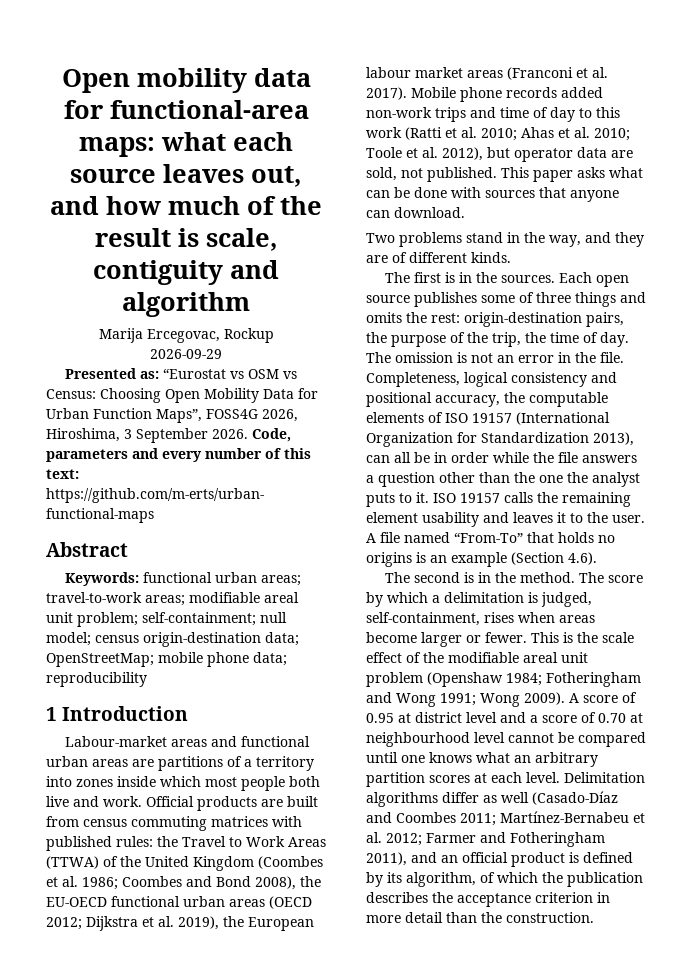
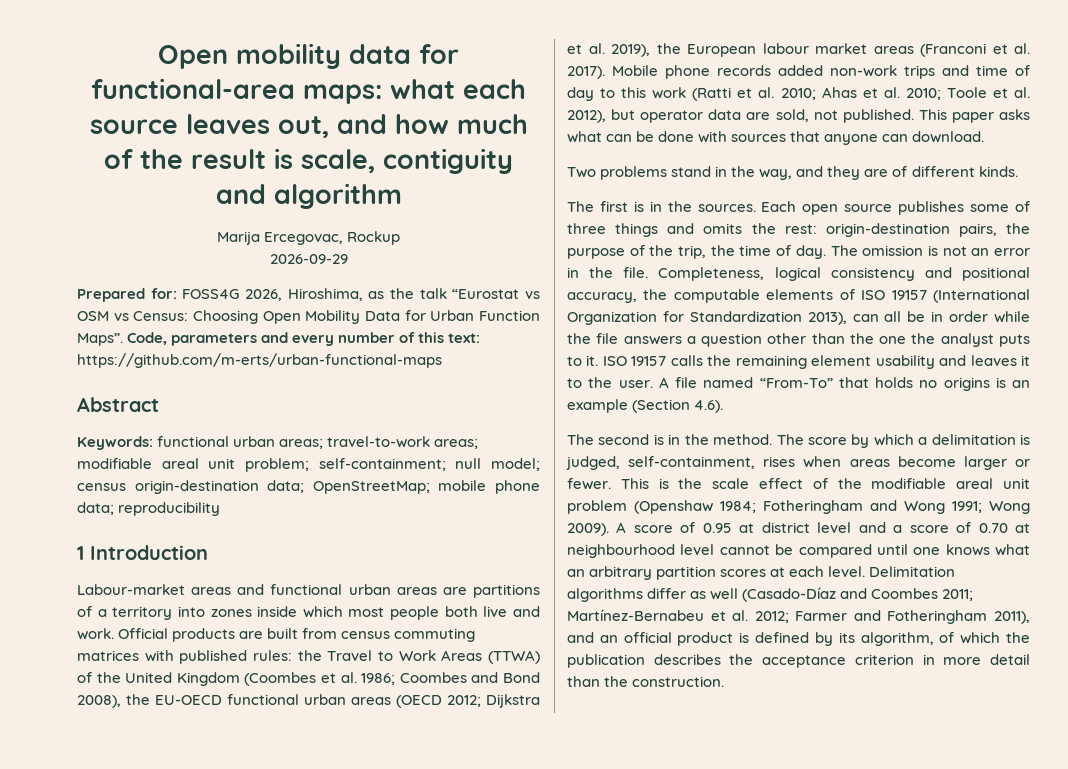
[65,368,160,379] Presented as: -> [77,288,447,302] Prepared for: FOSS4G 2026, Hiroshima, as the talk
[156,409,298,423] [46,428,248,443] Maps”, FOSS4G 2026, Hiroshima, 3 September 2026. -> [77,333,123,346] Maps”.

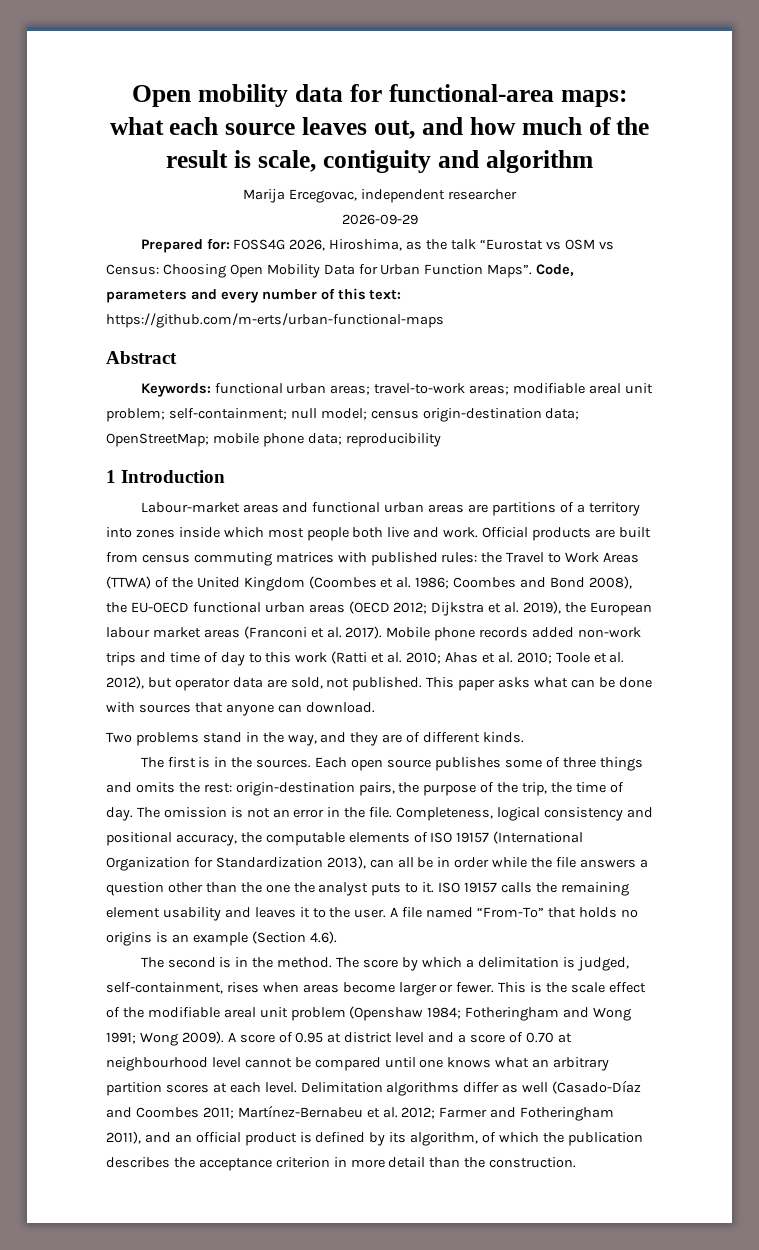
[347,231,401,245] Rockup -> [360,189,517,203] independent researcher

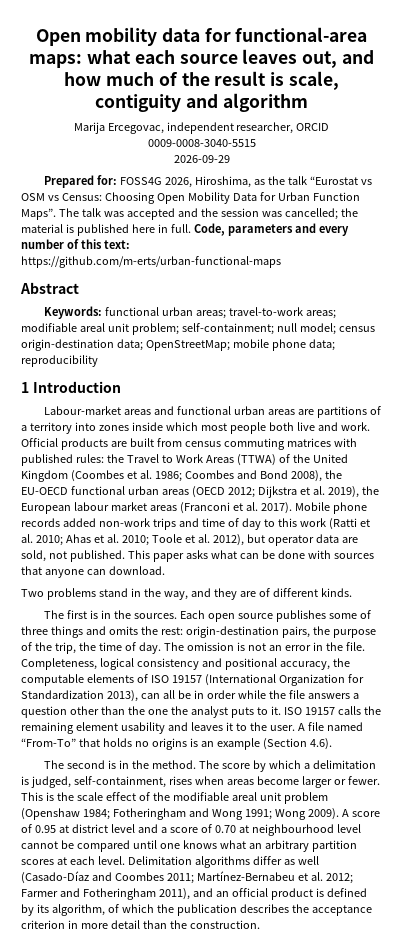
[447,189,517,200] researcher -> [236,122,330,134] [147,139,256,147] researcher, ORCID 0009-0008-3040-5515
(533, 271) none -> [58,208,358,220] [21,224,191,236] The talk was accepted and the session was cancelled; the material is published here in full.

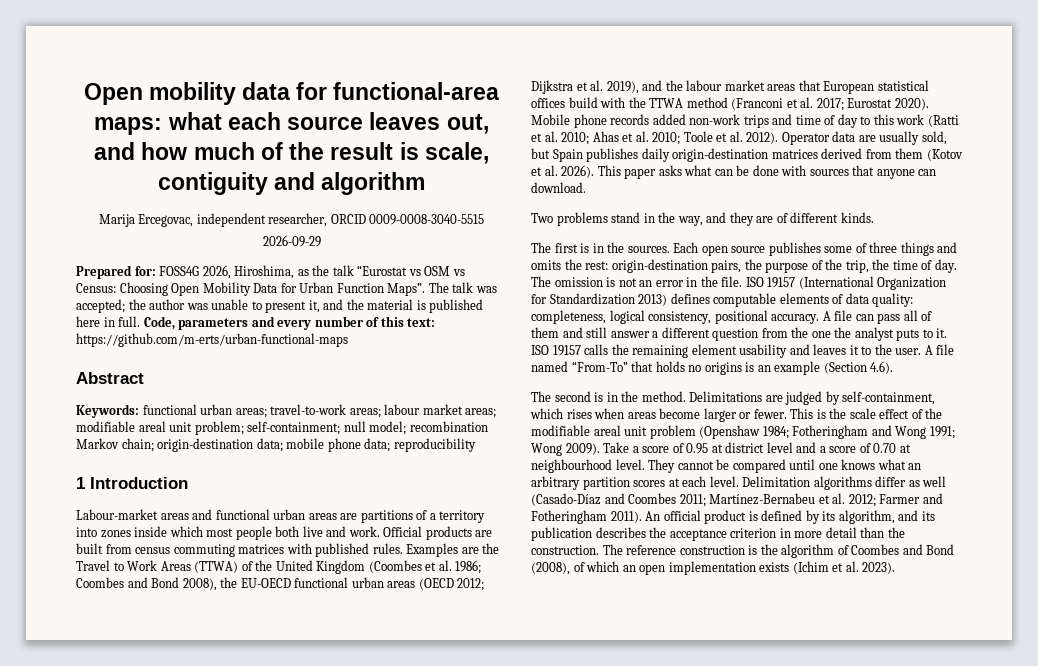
[126,208,338,220] accepted and the session was cancelled; -> [76,299,344,313] accepted; the author was unable to present it, and
(337, 314) none -> [384,404,497,418] labour market areas;
[338,326,375,332] census -> [409,421,488,432] [76,438,154,452] recombination Markov chain;
[145,340,230,351] OpenStreetMap; -> (283, 445) none
[75,454,104,463] rules: -> [372,543,479,557] rules. Examples are
[361,486,379,495] [21,503,71,514] the European -> [642,80,683,91] and the
[179,502,292,514] (Franconi et al. 2017). -> [798,80,929,94] [531,97,929,111] that European statistical offices build with the TTWA method (Franconi et al. 2017; Eurostat 2020).
[212,534,358,546] [21,550,125,562] 2012), but operator data are sold, not published. -> [746,131,947,145] [531,148,963,162] [531,165,595,178] 2012). Operator data are usually sold, but Spain publishes daily origin-destination matrices derived from them (Kotov et al. 2026).
[21,658,350,670] [21,674,148,686] Completeness, logical consistency and positional accuracy, the computable elements of -> (743, 281) none
[106,690,359,702] [21,706,125,718] 2013), can all be in order while the file answers a question other than -> [638,293,914,307] [531,310,933,324] [531,327,788,341] 2013) defines computable elements of data quality: completeness, logical consistency, positional accuracy. A file can pass all of them and still answer a different question from
[199,760,376,772] [21,776,166,788] The score by which a delimitation is judged, self-containment, -> [689,391,936,405] [530,408,563,419] Delimitations are judged by self-containment, which
[341,809,349,817] A -> [603,442,639,453] Take a
[336,824,361,833] level -> [615,459,676,473] level. They
[158,888,229,900] 2011), and an -> [610,511,661,523] 2011). An
[107,904,174,913] of which the -> [898,510,935,521] and its
(260, 924) none -> [602,544,955,558] [531,561,896,575] The reference construction is the algorithm of Coombes and Bond (2008), of which an open implementation exists (Ichim et al. 2023).

